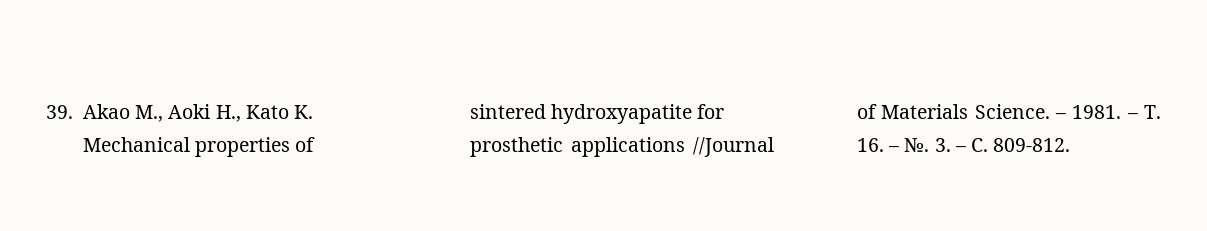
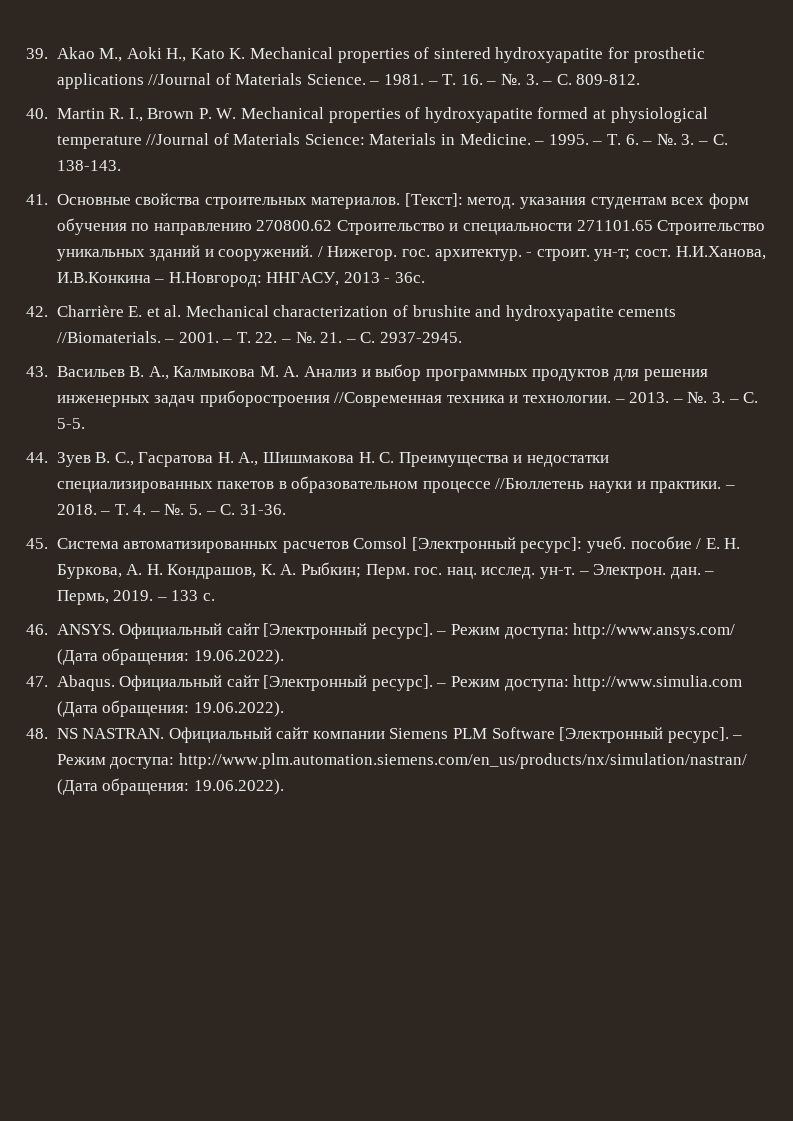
(1071, 145) none -> [26,107,708,123] [56,133,728,149] [56,160,121,171] [26,193,749,209] [56,218,766,235] [56,245,766,261] [56,272,426,287] [26,305,677,321] [56,331,462,343] [26,364,708,381] [56,390,759,407] [56,418,85,429] [26,452,609,467] [56,476,735,493] [56,503,286,515] [26,536,741,553] [56,562,715,579] [56,590,215,605] [26,623,736,639] [56,648,284,665] [26,675,743,691] [56,700,284,717] [26,727,743,743] [56,753,747,769] [56,778,284,795] // 40. Martin R. I., Brown P. W. Mechanical properties of hydroxyapatite formed at physiological temperature //Journal of Materials Science: Materials in Medicine. – 1995. – Т. 6. – №. 3. – С. 138-143. // 41. Основные свойства строительных материалов. [Текст]: метод. указания студентам всех форм обучения по направлению 270800.62 Строительство и специальности 271101.65 Строительство уникальных зданий и сооружений. / Нижегор. гос. архитектур. - строит. ун-т; сост. Н.И.Ханова, И.В.Конкина – Н.Новгород: ННГАСУ, 2013 - 36с. // 42. Charrière E. et al. Mechanical characterization of brushite and hydroxyapatite cements //Biomaterials. – 2001. – Т. 22. – №. 21. – С. 2937-2945. // 43. Васильев В. А., Калмыкова М. А. Анализ и выбор программных продуктов для решения инженерных задач приборостроения //Современная техника и технологии. – 2013. – №. 3. – С. 5-5. // 44. Зуев В. С., Гасратова Н. А., Шишмакова Н. С. Преимущества и недостатки специализированных пакетов в образовательном процессе //Бюллетень науки и практики. – 2018. – Т. 4. – №. 5. – С. 31-36. // 45. Система автоматизированных расчетов Comsol [Электронный ресурс]: учеб. пособие / Е. Н. Буркова, А. Н. Кондрашов, К. А. Рыбкин; Перм. гос. нац. исслед. ун-т. – Электрон. дан. – Пермь, 2019. – 133 с. // 46. ANSYS. Официальный сайт [Электронный ресурс]. – Режим доступа: http://www.ansys.com/ (Дата обращения: 19.06.2022). // 47. Abaqus. Официальный сайт [Электронный ресурс]. – Режим доступа: http://www.simulia.com (Дата обращения: 19.06.2022). // 48. NS NASTRAN. Официальный сайт компании Siemens PLM Software [Электронный ресурс]. – Режим доступа: http://www.plm.automation.siemens.com/en_us/products/nx/simulation/nastran/ (Дата обращения: 19.06.2022).

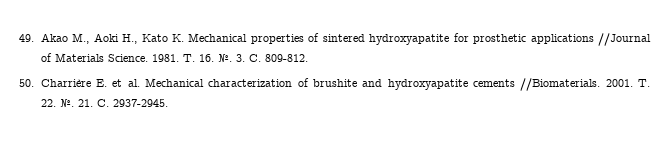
[26,48,48,59] 39. -> [19,34,34,42] 49.
[369,74,438,85] – 1981. – -> [151,54,179,62] 1981.
[486,73,553,85] – №. 3. – -> [217,54,245,63] №. 3.
[26,107,708,123] [56,133,728,149] [56,160,121,171] [26,193,749,209] [56,218,766,235] [56,245,766,261] [56,272,426,287] [26,306,48,317] 40. Martin R. I., Brown P. W. Mechanical properties of hydroxyapatite formed at physiological temperature //Journal of Materials Science: Materials in Medicine. – 1995. – Т. 6. – №. 3. – С. 138-143. // 41. Основные свойства строительных материалов. [Текст]: метод. указания студентам всех форм обучения по направлению 270800.62 Строительство и специальности 271101.65 Строительство уникальных зданий и сооружений. / Нижегор. гос. архитектур. - строит. ун-т; сост. Н.И.Ханова, И.В.Конкина – Н.Новгород: ННГАСУ, 2013 - 36с. // 42. -> [19,79,34,87] 50.
[164,332,233,343] – 2001. – -> [605,79,633,87] 2001.
[281,339,292,343] – -> (56, 103) none
[345,339,356,343] – -> (93, 103) none
[26,364,708,381] [56,390,759,407] [56,418,85,429] [26,452,609,467] [56,476,735,493] [56,503,286,515] [26,536,741,553] [56,562,715,579] [56,590,215,605] [26,623,736,639] [56,648,284,665] [26,675,743,691] [56,700,284,717] [26,727,743,743] [56,753,747,769] [56,778,284,795] // 43. Васильев В. А., Калмыкова М. А. Анализ и выбор программных продуктов для решения инженерных задач приборостроения //Современная техника и технологии. – 2013. – №. 3. – С. 5-5. // 44. Зуев В. С., Гасратова Н. А., Шишмакова Н. С. Преимущества и недостатки специализированных пакетов в образовательном процессе //Бюллетень науки и практики. – 2018. – Т. 4. – №. 5. – С. 31-36. // 45. Система автоматизированных расчетов Comsol [Электронный ресурс]: учеб. пособие / Е. Н. Буркова, А. Н. Кондрашов, К. А. Рыбкин; Перм. гос. нац. исслед. ун-т. – Электрон. дан. – Пермь, 2019. – 133 с. // 46. ANSYS. Официальный сайт [Электронный ресурс]. – Режим доступа: http://www.ansys.com/ (Дата обращения: 19.06.2022). // 47. Abaqus. Официальный сайт [Электронный ресурс]. – Режим доступа: http://www.simulia.com (Дата обращения: 19.06.2022). // 48. NS NASTRAN. Официальный сайт компании Siemens PLM Software [Электронный ресурс]. – Режим доступа: http://www.plm.automation.siemens.com/en_us/products/nx/simulation/nastran/ (Дата обращения: 19.06.2022). -> (168, 103) none

